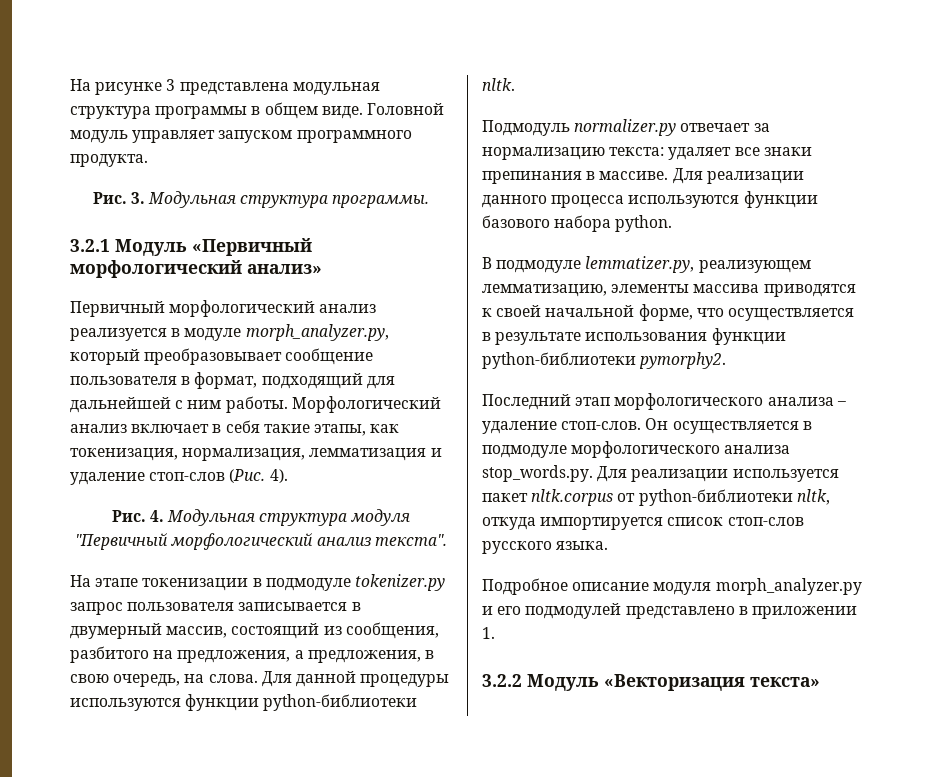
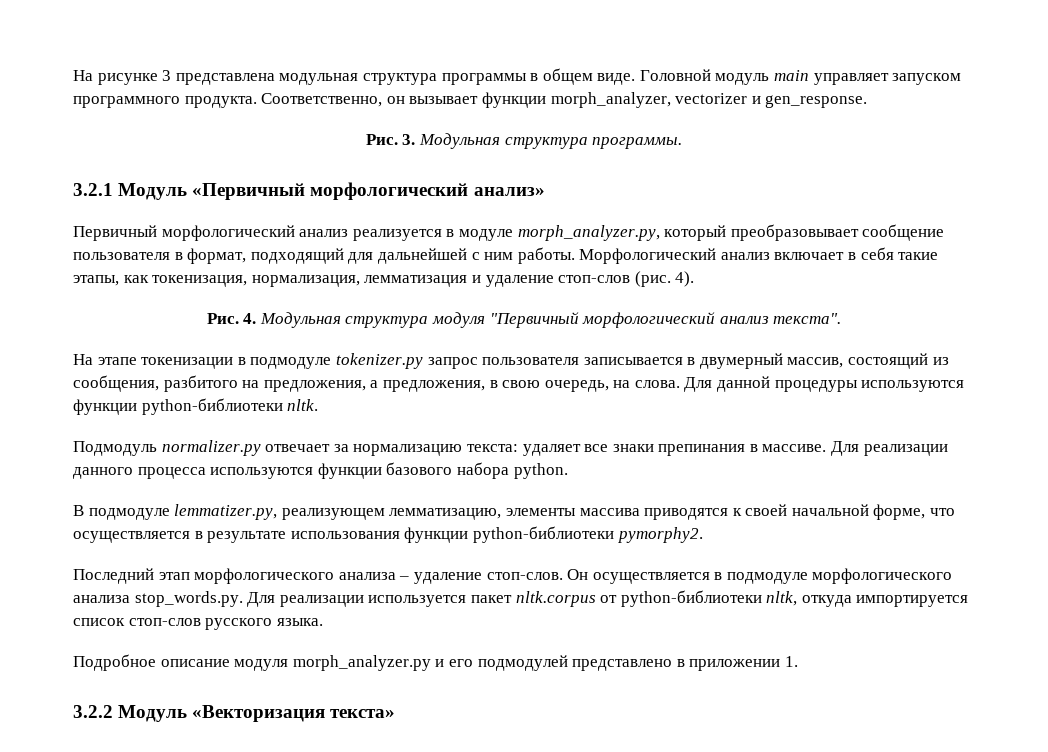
(128, 136) none -> [774,70,810,81] main
(148, 160) none -> [261,92,868,108] Соответственно, он вызывает функции morph_analyzer, vectorizer и gen_response.
[229,469,266,483] (Рис. -> [634,271,671,287] (рис.

